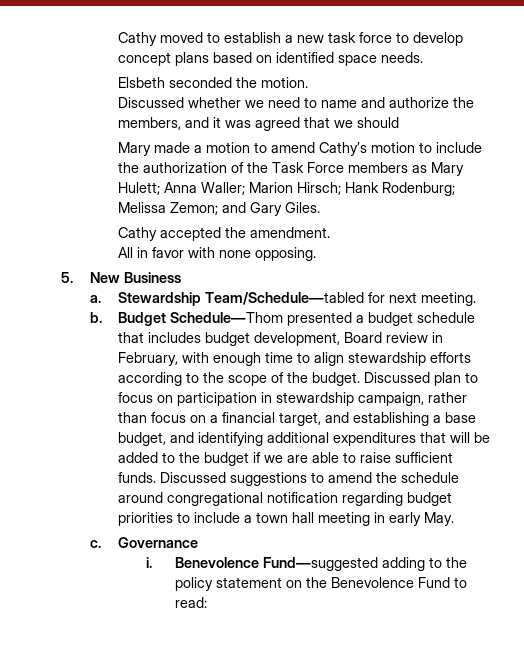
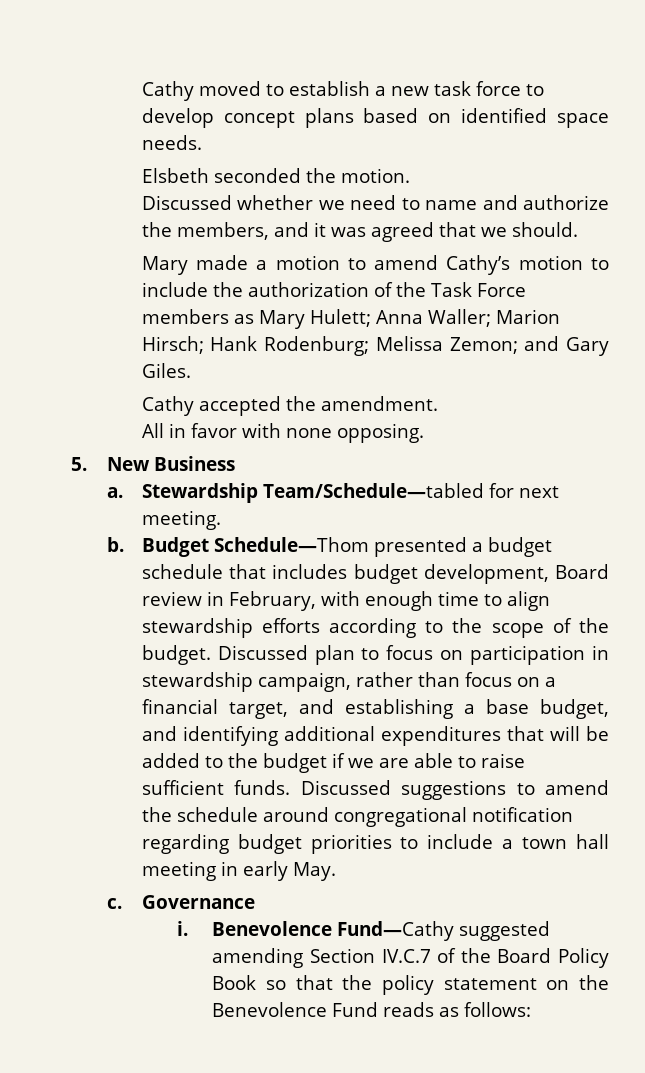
[357,117,400,128] should -> [511,222,578,237] should.
[262,557,442,571] Fund—suggested adding to -> [337,921,551,941] [212,948,609,968] [212,975,333,990] Fund—Cathy suggested amending Section IV.C.7 of the Board Policy Book so that
[453,577,467,588] [174,597,207,608] to read: -> [383,1002,532,1017] reads as follows:

